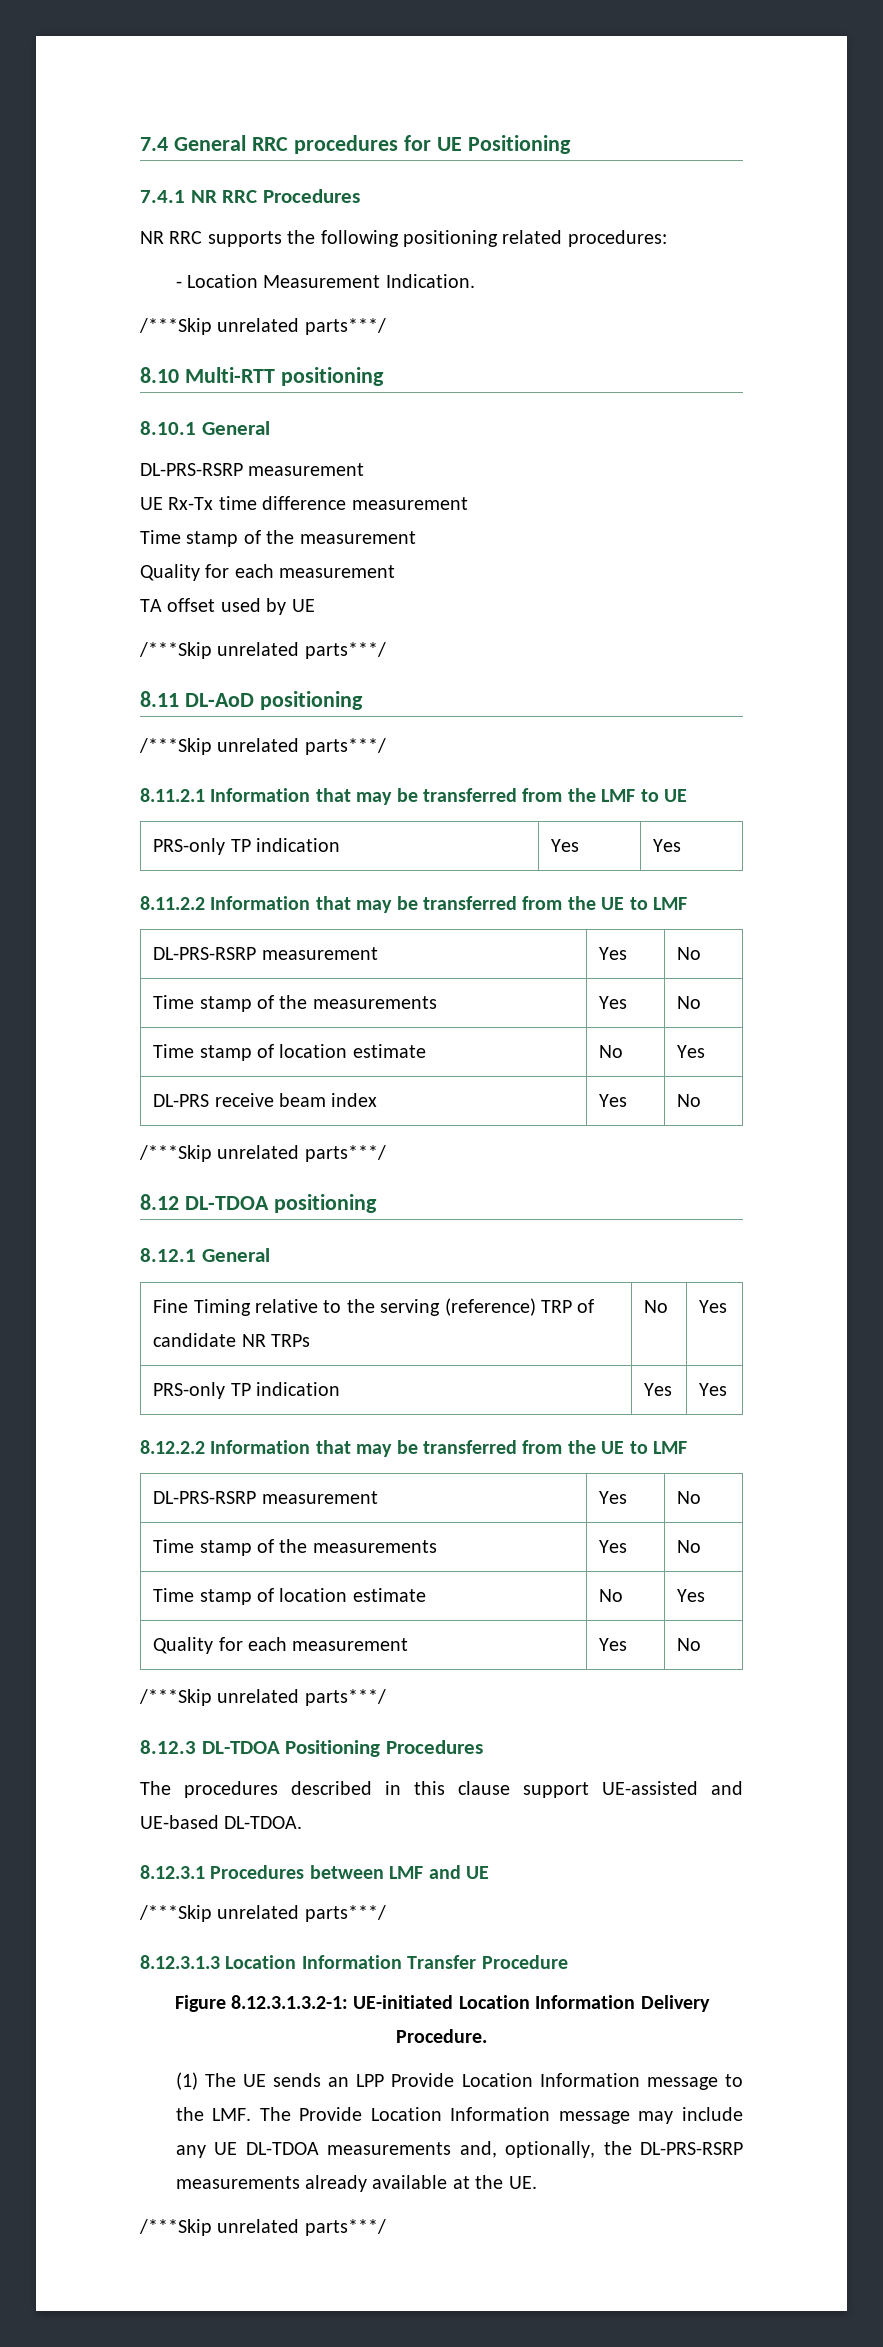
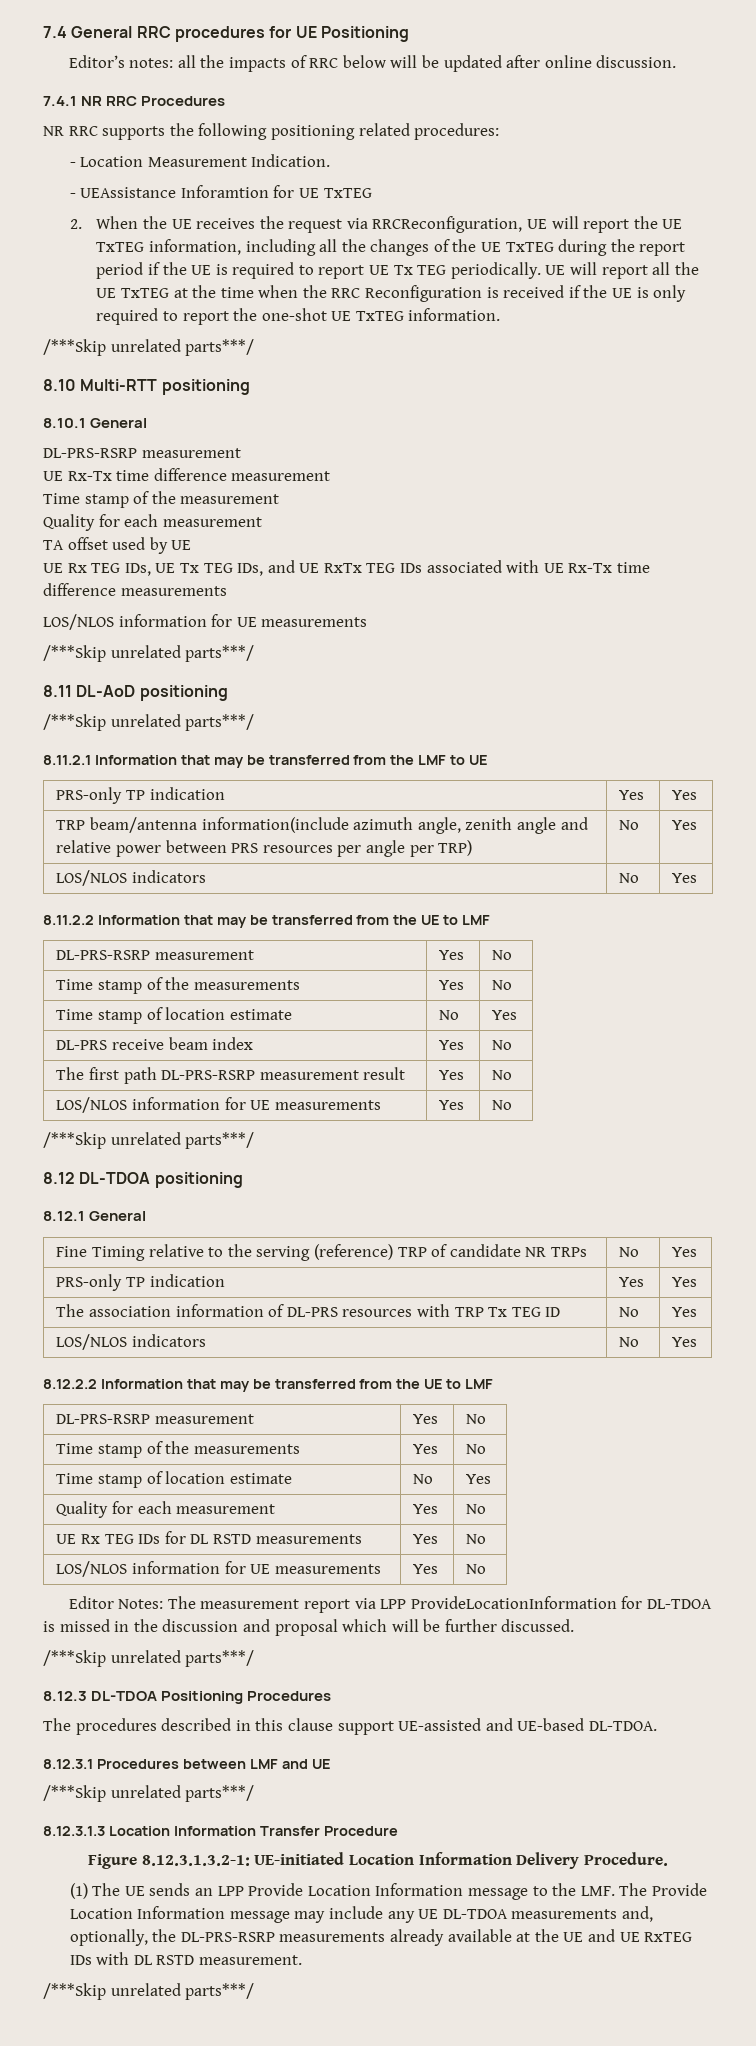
(571, 144) none -> [68,55,677,72] // Editor’s notes: all the impacts of RRC below will be updated after online discussion.
(475, 281) none -> [69,185,372,198] [69,216,683,233] [96,239,686,256] [96,262,699,279] [96,285,687,302] [96,308,501,325] // - UEAssistance Inforamtion for UE TxTEG // 2. When the UE receives the request via RRCReconfiguration, UE will report the UE TxTEG information, including all the changes of the UE TxTEG during the report period if the UE is required to report UE Tx TEG periodically. UE will report all the UE TxTEG at the time when the RRC Reconfiguration is received if the UE is only required to report the one-shot UE TxTEG information.
(315, 605) none -> [43,560,651,576] [43,583,227,596] [43,614,368,630] // UE Rx TEG IDs, UE Tx TEG IDs, and UE RxTx TEG IDs associated with UE Rx-Tx time difference measurements // LOS/NLOS information for UE measurements
(682, 845) none -> [56,817,588,834] [56,840,473,857] [619,820,640,830] [672,820,698,830] [56,870,206,886] [619,873,640,883] [672,873,698,883] // TRP beam/antenna information(include azimuth angle, zenith angle and relative power between PRS resources per angle per TRP) | No | Yes // LOS/NLOS indicators | No | Yes
(702, 1100) none -> [56,1067,406,1084] [439,1070,465,1080] [492,1070,513,1080] [56,1097,381,1113] [439,1100,465,1110] [492,1100,513,1110] // The first path DL-PRS-RSRP measurement result | Yes | No // LOS/NLOS information for UE measurements | Yes | No
(728, 1389) none -> [56,1304,561,1317] [619,1307,640,1317] [672,1307,698,1317] [56,1334,206,1350] [619,1337,640,1347] [672,1337,698,1347] // The association information of DL-PRS resources with TRP Tx TEG ID | No | Yes // LOS/NLOS indicators | No | Yes
(702, 1644) none -> [56,1531,362,1544] [413,1534,439,1544] [466,1534,487,1544] [56,1561,381,1577] [413,1564,439,1574] [466,1564,487,1574] [68,1596,712,1613] [43,1619,575,1636] // UE Rx TEG IDs for DL RSTD measurements | Yes | No // LOS/NLOS information for UE measurements | Yes | No // Editor Notes: The measurement report via LPP ProvideLocationInformation for DL-TDOA is missed in the discussion and proposal which will be further discussed.
[508,2176,537,2189] UE. -> [563,1929,693,1942] [69,1952,303,1965] UE and UE RxTEG IDs with DL RSTD measurement.

